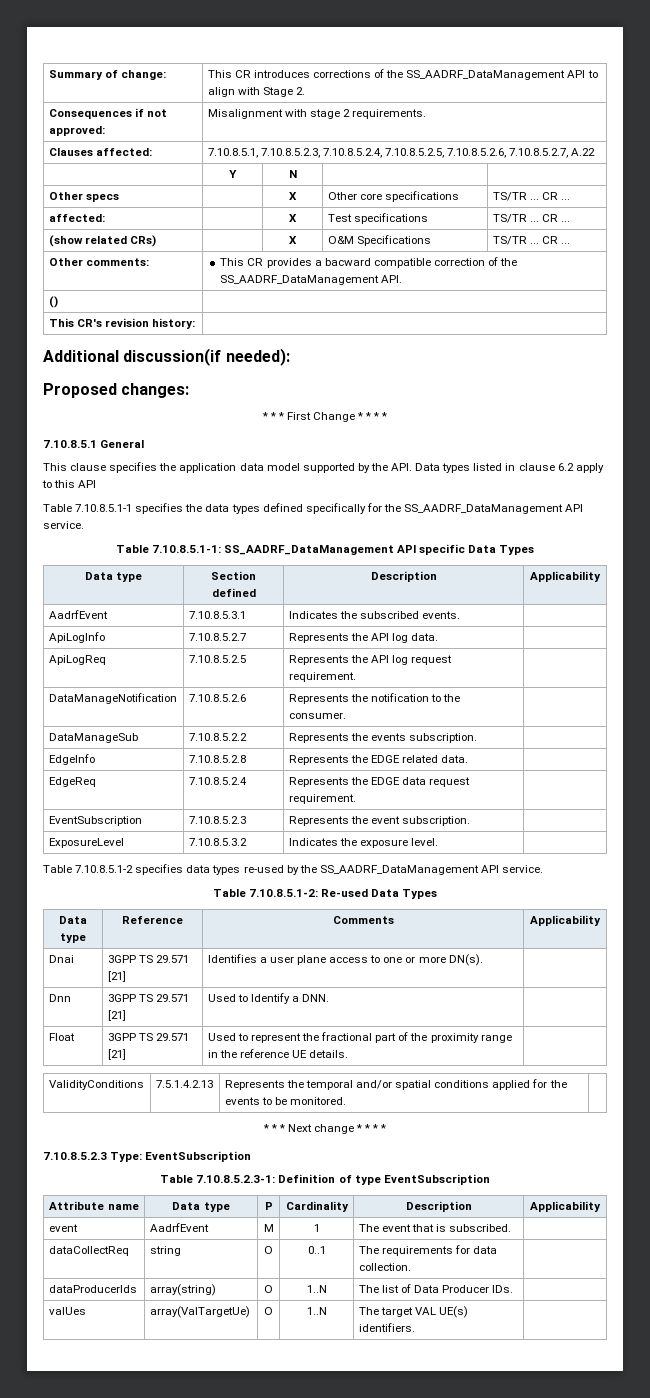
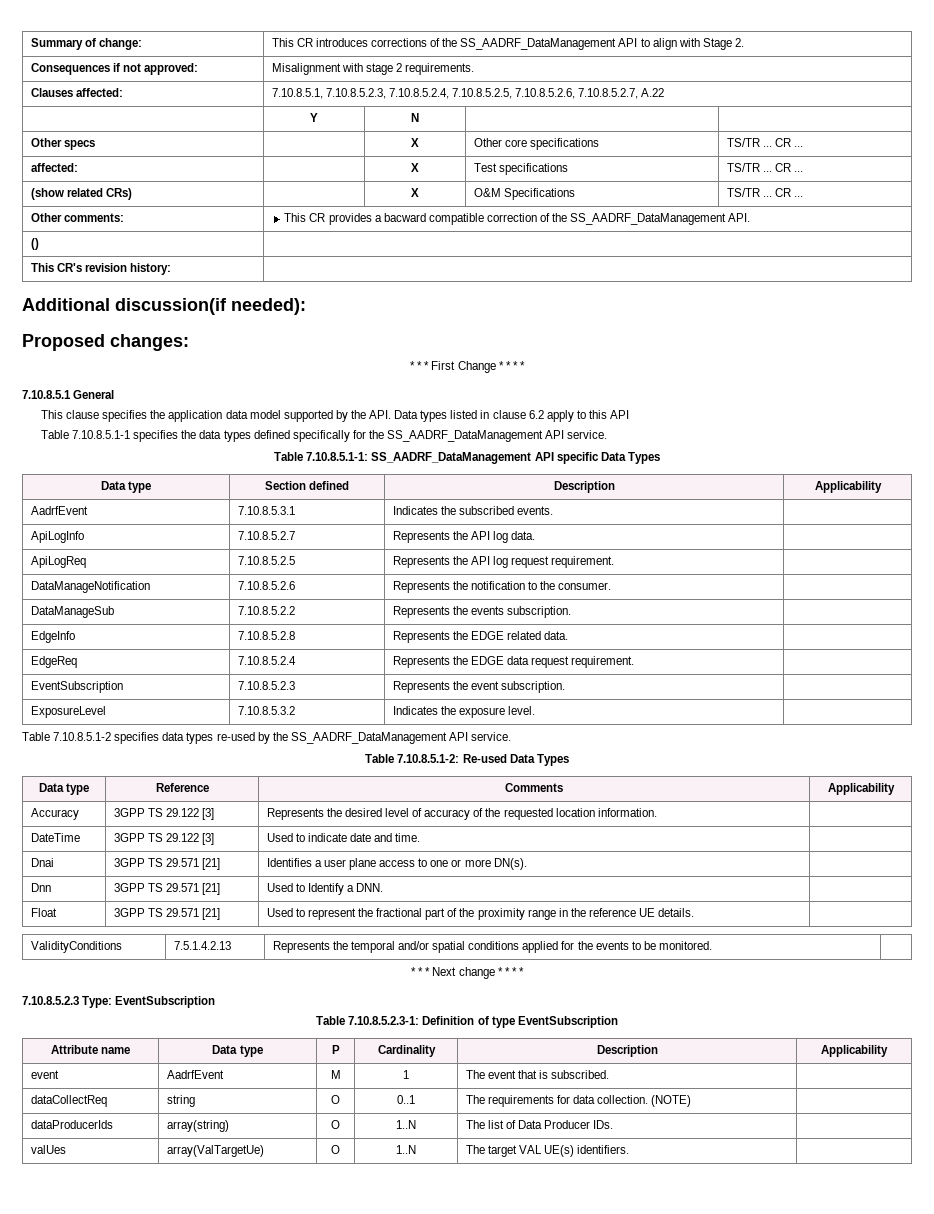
(601, 920) none -> [30,808,79,820] [113,808,214,820] [266,808,657,820] [30,833,80,842] [113,833,214,845] [266,833,421,842] // Accuracy | 3GPP TS 29.122 [3] | Represents the desired level of accuracy of the requested location information. | // DateTime | 3GPP TS 29.122 [3] | Used to indicate date and time. |
(411, 1267) none -> [651,1095,692,1107] (NOTE)

